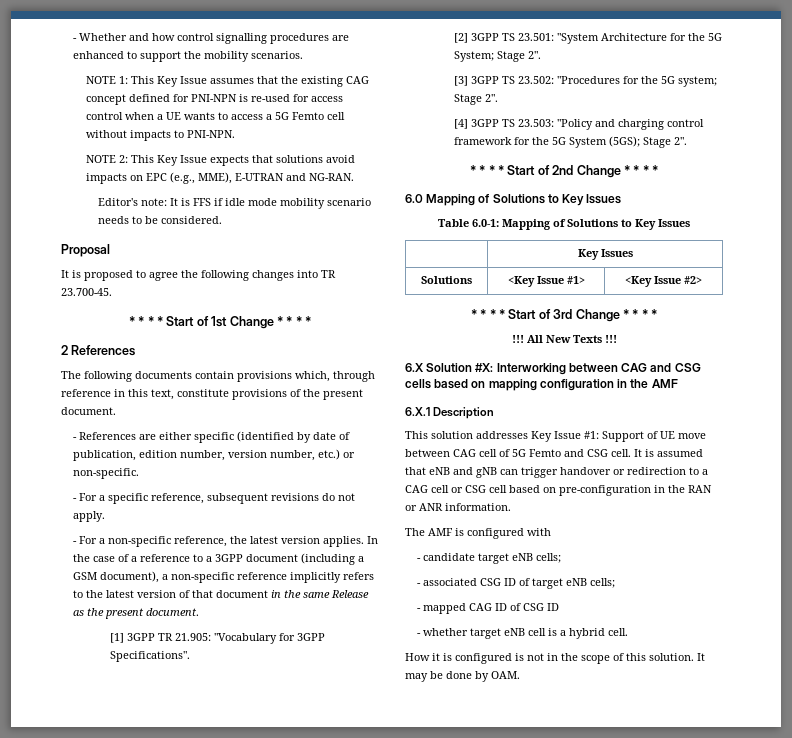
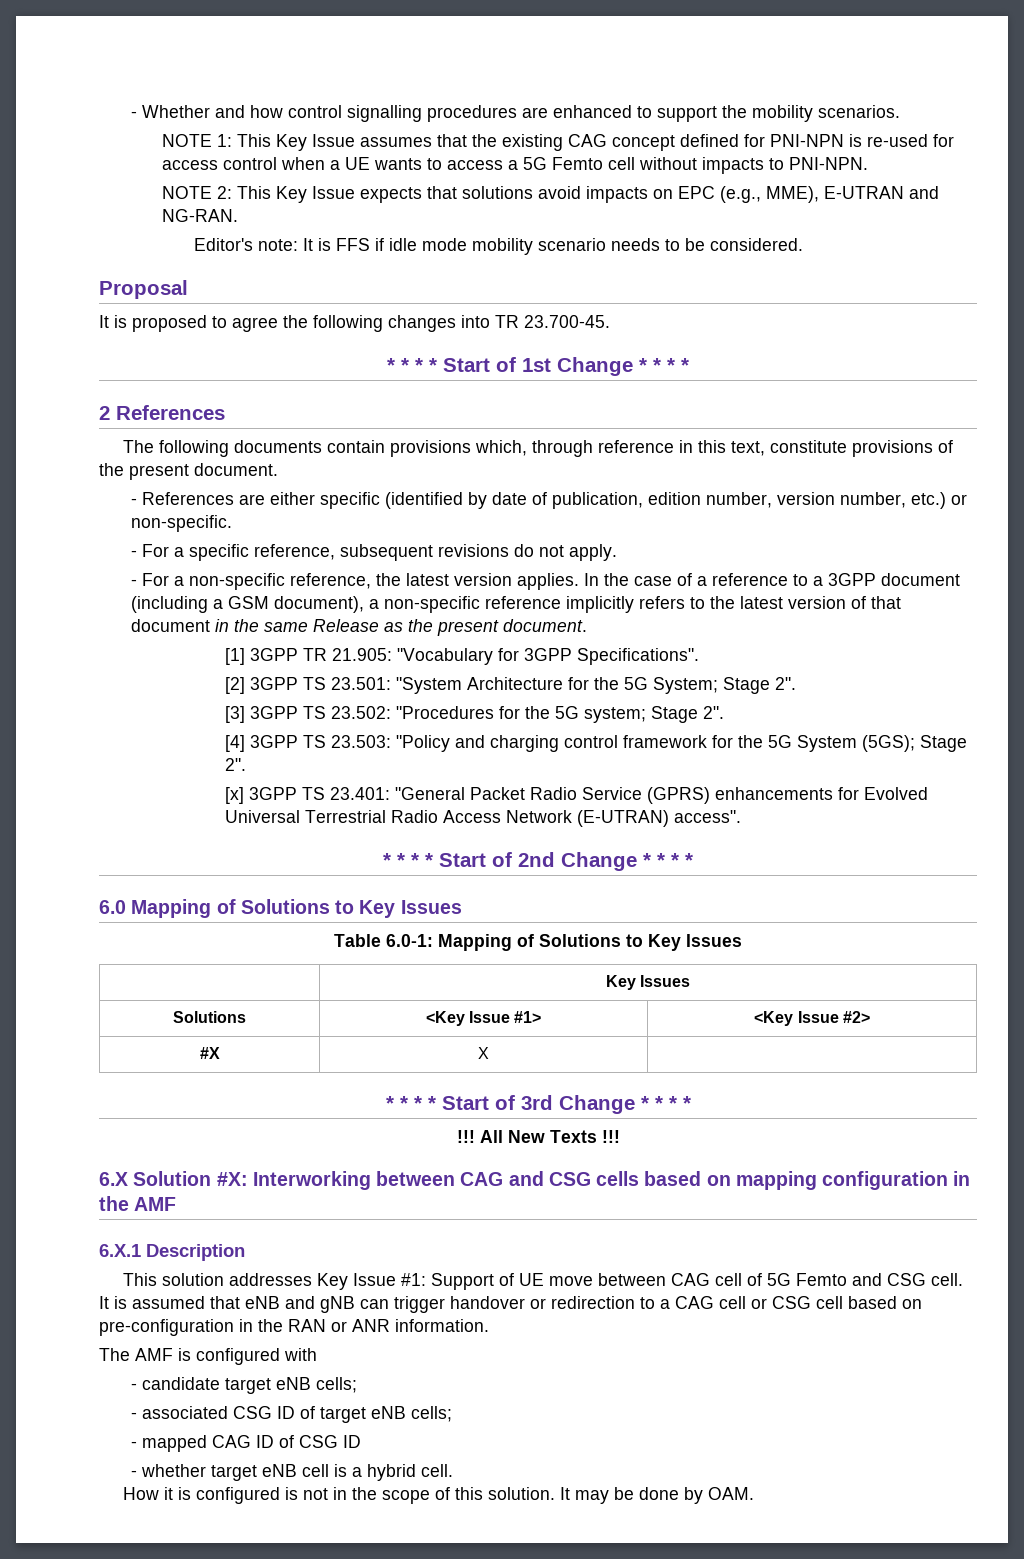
(688, 141) none -> [225,787,929,804] [225,810,742,827] // [x] 3GPP TS 23.401: "General Packet Radio Service (GPRS) enhancements for Evolved Universal Terrestrial Radio Access Network (E-UTRAN) access".
(702, 280) none -> [199,1047,220,1059] [478,1047,489,1059] // #X | X |

